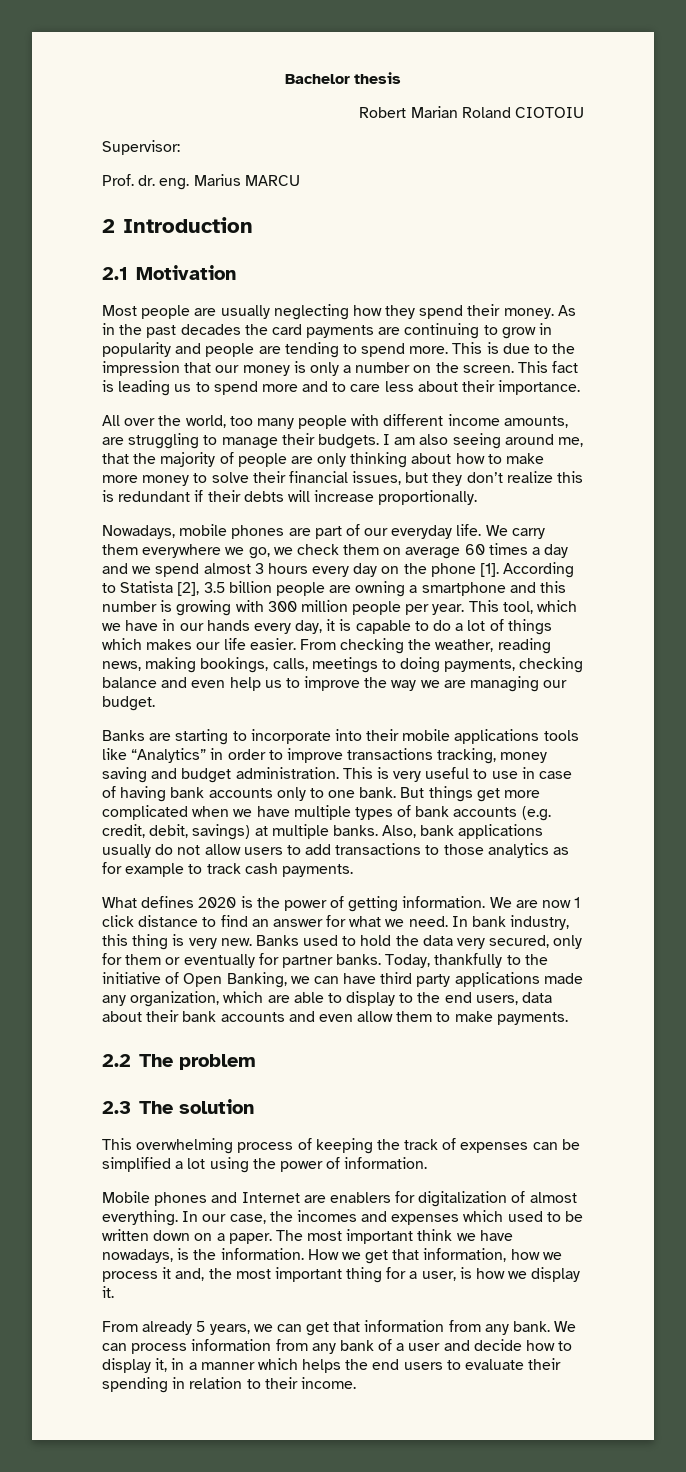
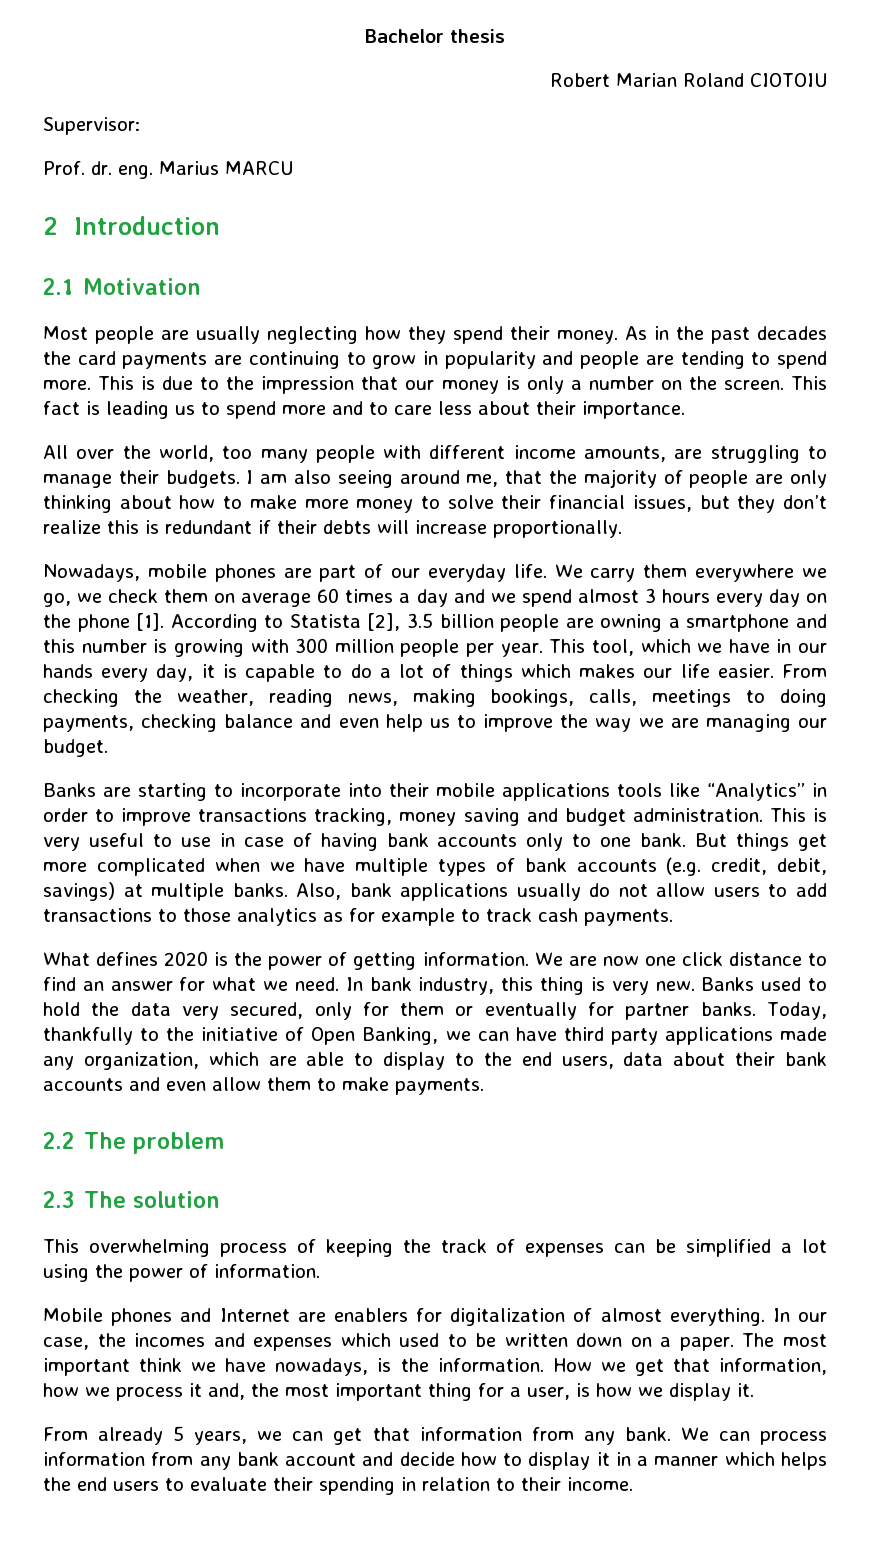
[574,897,581,908] 1 -> [644,956,676,966] one
[378,1339,441,1351] of a user -> [285,1453,357,1466] account
[155,1358,168,1372] it, -> [596,1452,610,1466] it

